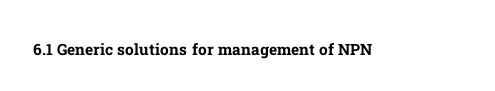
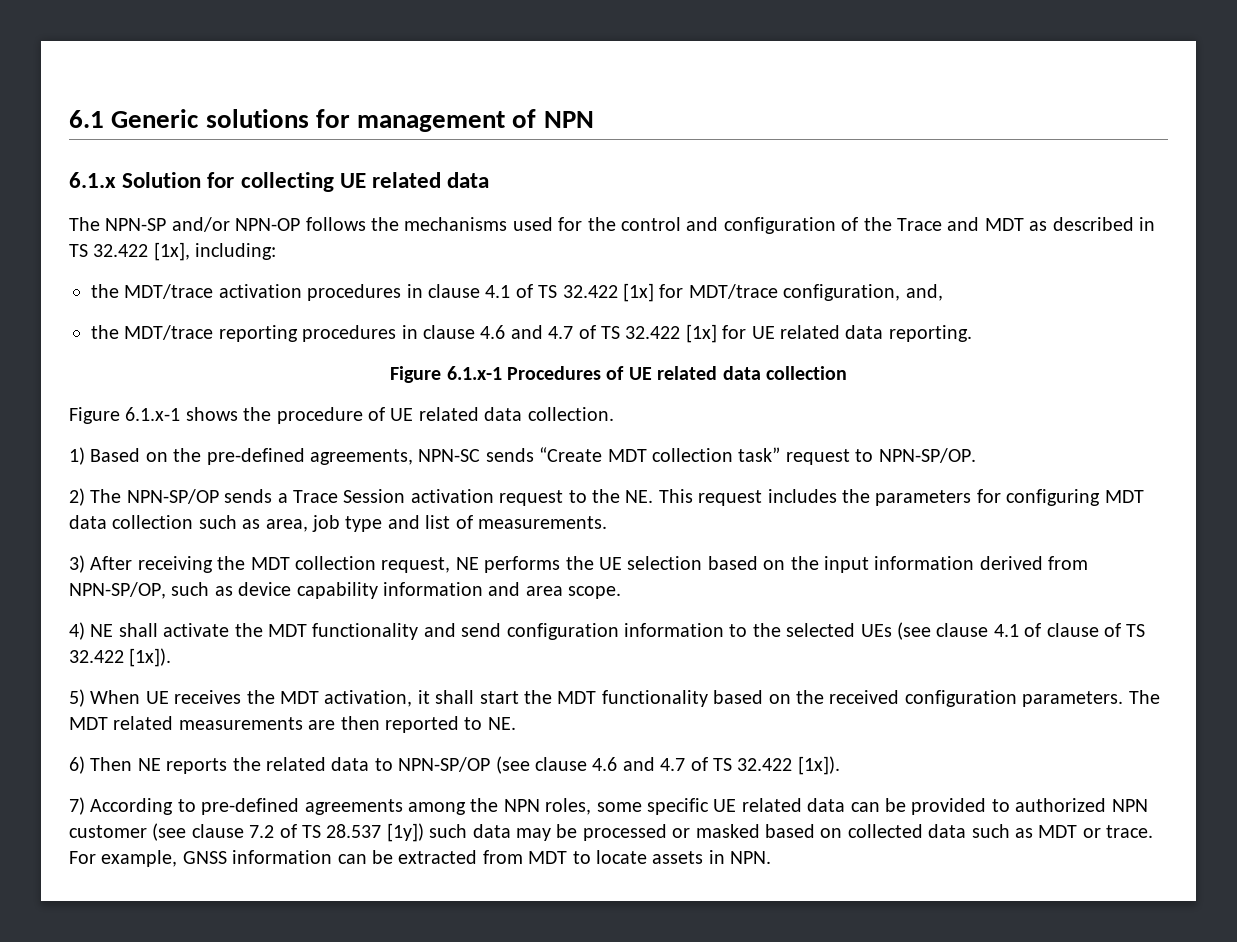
(373, 49) none -> [69,172,490,192] [69,217,1155,234] [69,242,277,261] [91,283,943,302] [91,324,972,343] [390,366,847,383] [69,407,614,424] [69,447,976,465] [69,488,1144,506] [69,515,607,532] [69,555,1089,573] [69,582,622,599] [69,622,1146,640] [69,648,172,667] [69,689,1160,707] [69,716,516,733] [69,756,840,775] [69,797,1148,815] [69,823,1154,842] [69,850,772,867] // 6.1.x Solution for collecting UE related data // The NPN-SP and/or NPN-OP follows the mechanisms used for the control and configuration of the Trace and MDT as described in TS 32.422 [1x], including: // the MDT/trace activation procedures in clause 4.1 of TS 32.422 [1x] for MDT/trace configuration, and, // the MDT/trace reporting procedures in clause 4.6 and 4.7 of TS 32.422 [1x] for UE related data reporting. // Figure 6.1.x-1 Procedures of UE related data collection // Figure 6.1.x-1 shows the procedure of UE related data collection. // 1) Based on the pre-defined agreements, NPN-SC sends “Create MDT collection task” request to NPN-SP/OP. // 2) The NPN-SP/OP sends a Trace Session activation request to the NE. This request includes the parameters for configuring MDT data collection such as area, job type and list of measurements. // 3) After receiving the MDT collection request, NE performs the UE selection based on the input information derived from NPN-SP/OP, such as device capability information and area scope. // 4) NE shall activate the MDT functionality and send configuration information to the selected UEs (see clause 4.1 of clause of TS 32.422 [1x]). // 5) When UE receives the MDT activation, it shall start the MDT functionality based on the received configuration parameters. The MDT related measurements are then reported to NE. // 6) Then NE reports the related data to NPN-SP/OP (see clause 4.6 and 4.7 of TS 32.422 [1x]). // 7) According to pre-defined agreements among the NPN roles, some specific UE related data can be provided to authorized NPN customer (see clause 7.2 of TS 28.537 [1y]) such data may be processed or masked based on collected data such as MDT or trace. For example, GNSS information can be extracted from MDT to locate assets in NPN.

